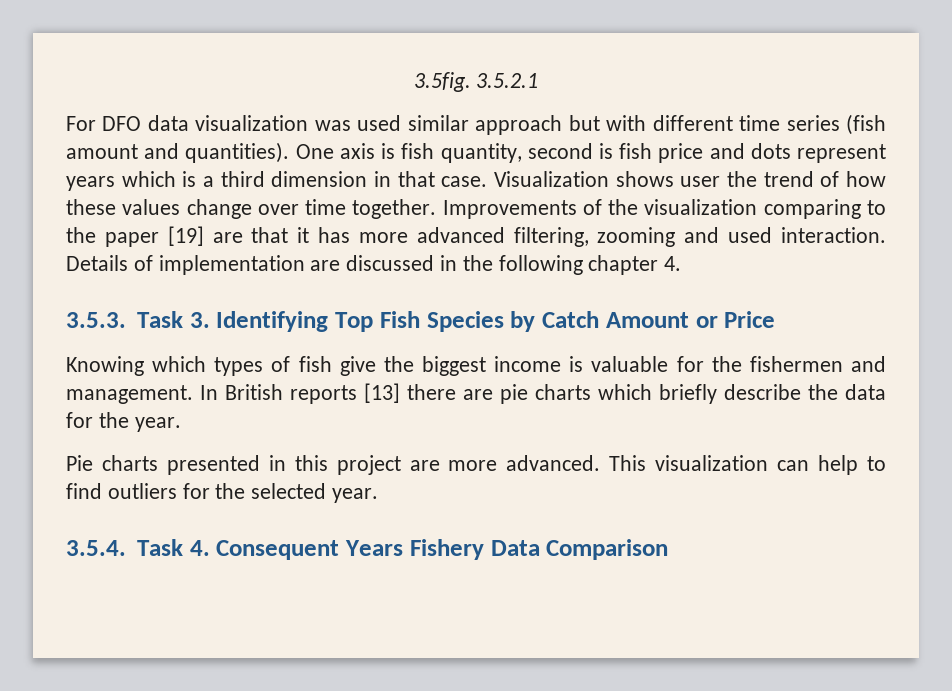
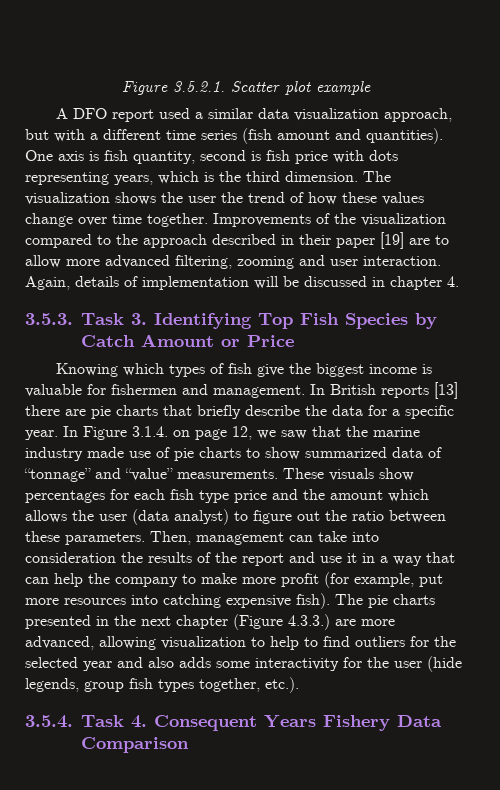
[413,72,539,92] [66,115,563,135] 3.5fig. 3.5.2.1 // For DFO data visualization was used similar approach -> [122,81,371,95] [56,108,453,122] Figure 3.5.2.1. Scatter plot example // A DFO report used a similar data visualization approach,
(647, 123) none -> [90,133,98,140] a
[709,143,886,163] [66,171,674,191] and dots represent years which is a third dimension in that case. Visualization shows -> [333,150,398,163] [25,171,391,185] [25,192,183,205] with dots representing years, which is the third dimension. The visualization shows the
[763,199,861,219] comparing -> [25,234,92,248] compared
[104,226,351,247] paper [19] are that it has -> [143,232,449,249] [25,255,61,268] approach described in their paper [19] are to allow
[728,227,886,243] [66,255,583,275] used interaction. Details of implementation are discussed in the following -> [330,256,441,266] [25,276,385,290] user interaction. Again, details of implementation will be discussed in
[711,356,742,372] the -> (106, 389) none
[598,384,652,400] which -> [163,405,192,416] that
[98,412,181,432] [66,455,810,475] the year. // Pie charts presented in this project are more advanced. This visualization can -> [392,405,454,419] [25,426,420,440] [25,447,442,461] [24,468,414,482] [25,489,429,503] [25,509,446,525] [25,531,379,545] [25,552,455,566] [25,572,443,588] [25,593,435,609] [25,614,395,630] [25,636,265,650] a specific year. In Figure 3.1.4. on page 12, we saw that the marine industry made use of pie charts to show summarized data of “tonnage” and “value” measurements. These visuals show percentages for each fish type price and the amount which allows the user (data analyst) to figure out the ratio between these parameters. Then, management can take into consideration the results of the report and use it in a way that can help the company to make more profit (for example, put more resources into catching expensive fish). The pie charts presented in the next chapter (Figure 4.3.3.) are more advanced, allowing visualization to
[332,488,379,503] year. -> [83,656,462,672] [25,677,299,693] year and also adds some interactivity for the user (hide legends, group fish types together, etc.).

